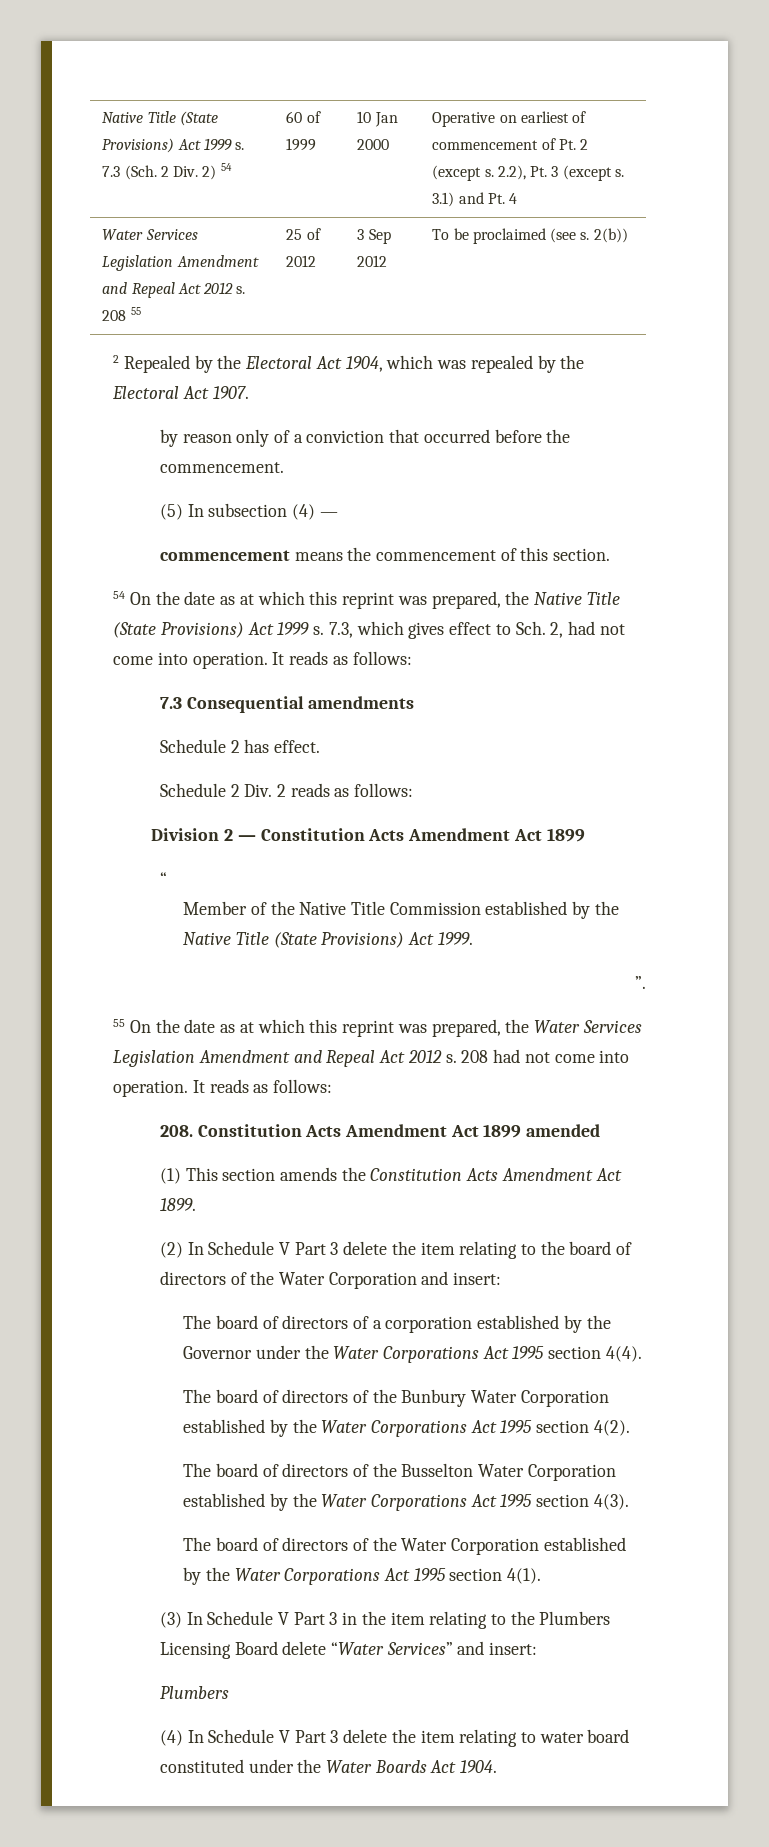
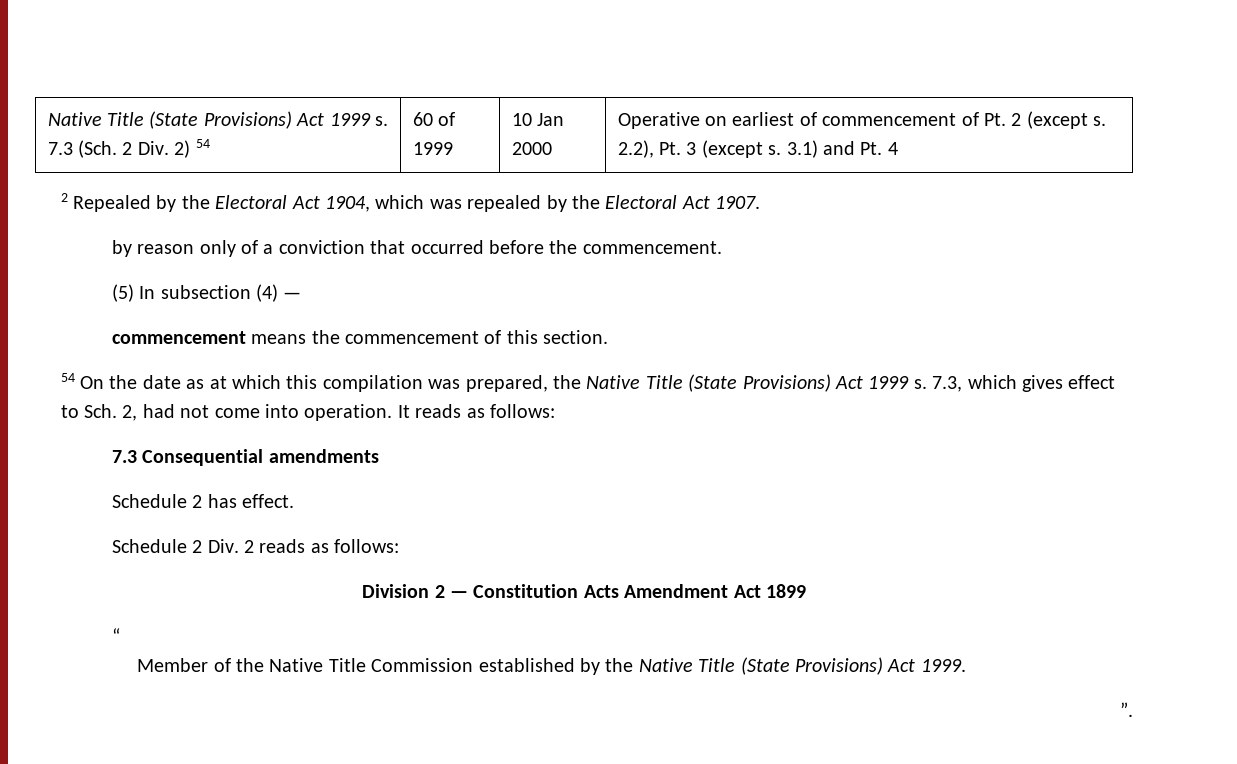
[102,229,198,240] [102,255,259,271] [102,282,246,298] [102,307,141,321] [286,228,321,240] [286,255,317,267] [357,229,391,244] [357,255,388,267] [432,228,628,244] // Water Services Legislation Amendment and Repeal Act 2012 s. 208 55 | 25 of 2012 | 3 Sep 2012 | To be proclaimed (see s. 2(b)) -> (898, 148) none
[342,592,395,609] reprint -> [322,375,423,392] compilation
[113,1019,642,1037] [113,1049,630,1067] [113,1079,333,1097] [159,1124,601,1138] [159,1167,622,1184] [159,1198,196,1211] [159,1241,633,1259] [159,1271,502,1289] [183,1315,611,1333] [183,1345,642,1363] [183,1389,609,1407] [183,1419,630,1437] [183,1463,616,1481] [183,1493,629,1511] [183,1537,626,1555] [183,1567,542,1585] [159,1611,611,1629] [159,1641,538,1659] [159,1686,229,1699] [159,1729,630,1747] [159,1759,498,1773] // 55 On the date as at which this reprint was prepared, the Water Services Legislation Amendment and Repeal Act 2012 s. 208 had not come into operation. It reads as follows: // 208. Constitution Acts Amendment Act 1899 amended // (1) This section amends the Constitution Acts Amendment Act 1899. // (2) In Schedule V Part 3 delete the item relating to the board of directors of the Water Corporation and insert: // The board of directors of a corporation established by the Governor under the Water Corporations Act 1995 section 4(4). // The board of directors of the Bunbury Water Corporation established by the Water Corporations Act 1995 section 4(2). // The board of directors of the Busselton Water Corporation established by the Water Corporations Act 1995 section 4(3). // The board of directors of the Water Corporation established by the Water Corporations Act 1995 section 4(1). // (3) In Schedule V Part 3 in the item relating to the Plumbers Licensing Board delete “Water Services” and insert: // Plumbers // (4) In Schedule V Part 3 delete the item relating to water board constituted under the Water Boards Act 1904. -> (1133, 709) none

